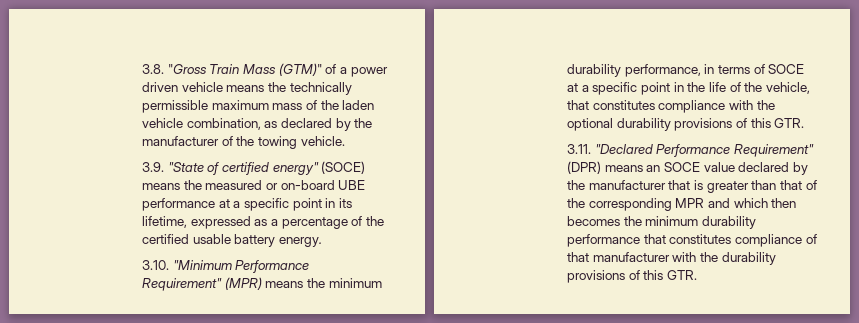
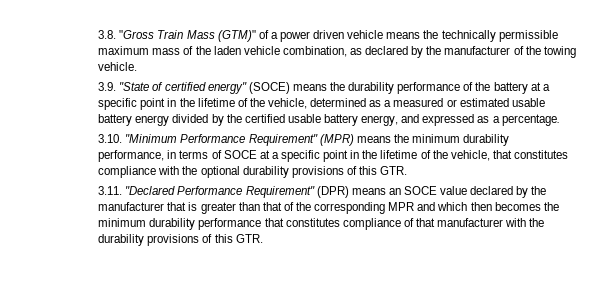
[205,180,366,190] [142,198,353,211] [142,216,385,229] [142,234,323,247] measured or on-board UBE performance at a specific point in its lifetime, expressed as a percentage of the certified usable battery energy. -> [348,82,550,94] [98,98,545,110] [98,114,560,126] durability performance of the battery at a specific point in the lifetime of the vehicle, determined as a measured or estimated usable battery energy divided by the certified usable battery energy, and expressed as a percentage.
[709,82,727,92] life -> [380,150,418,159] lifetime

